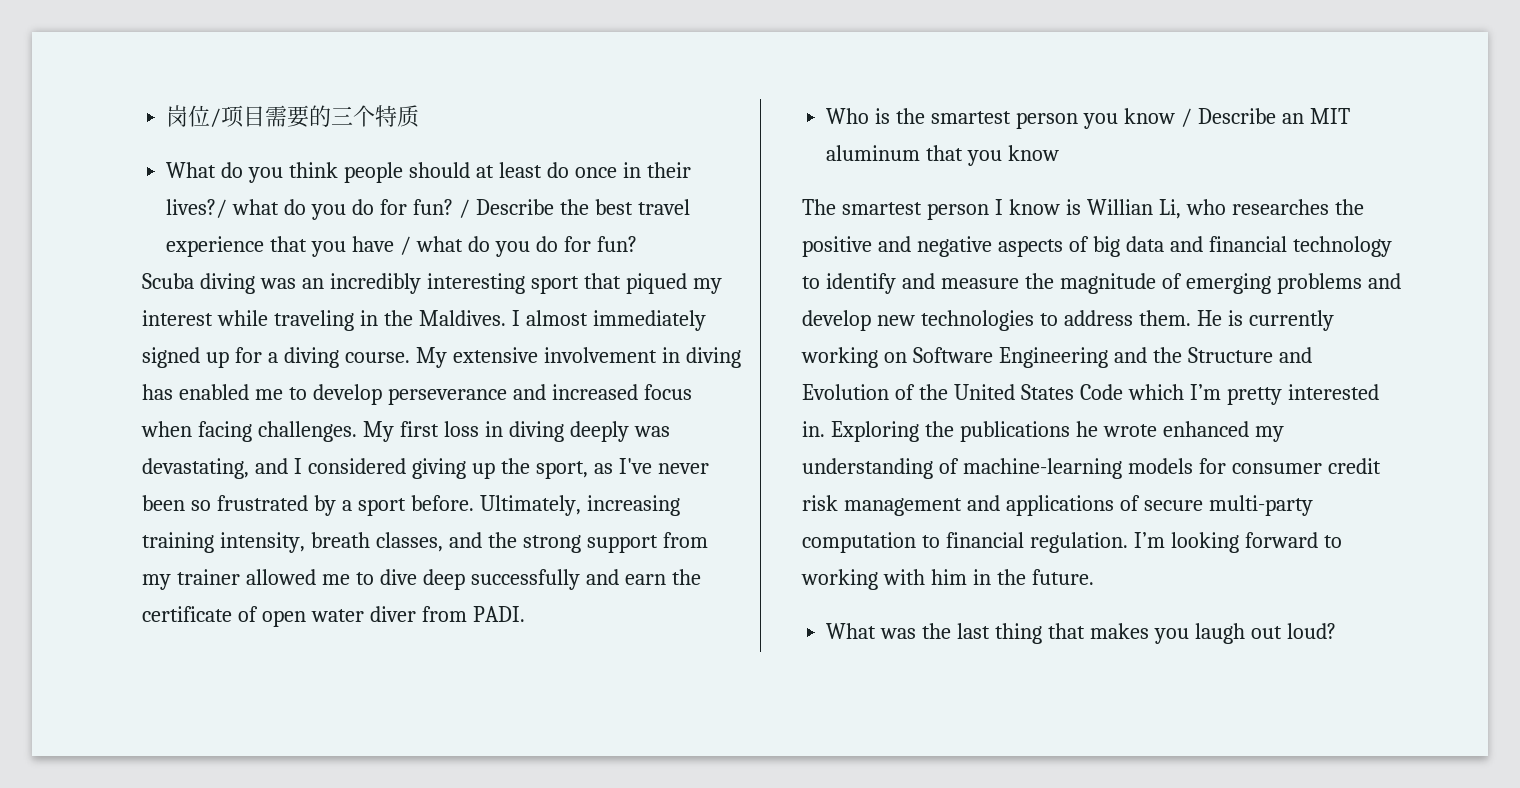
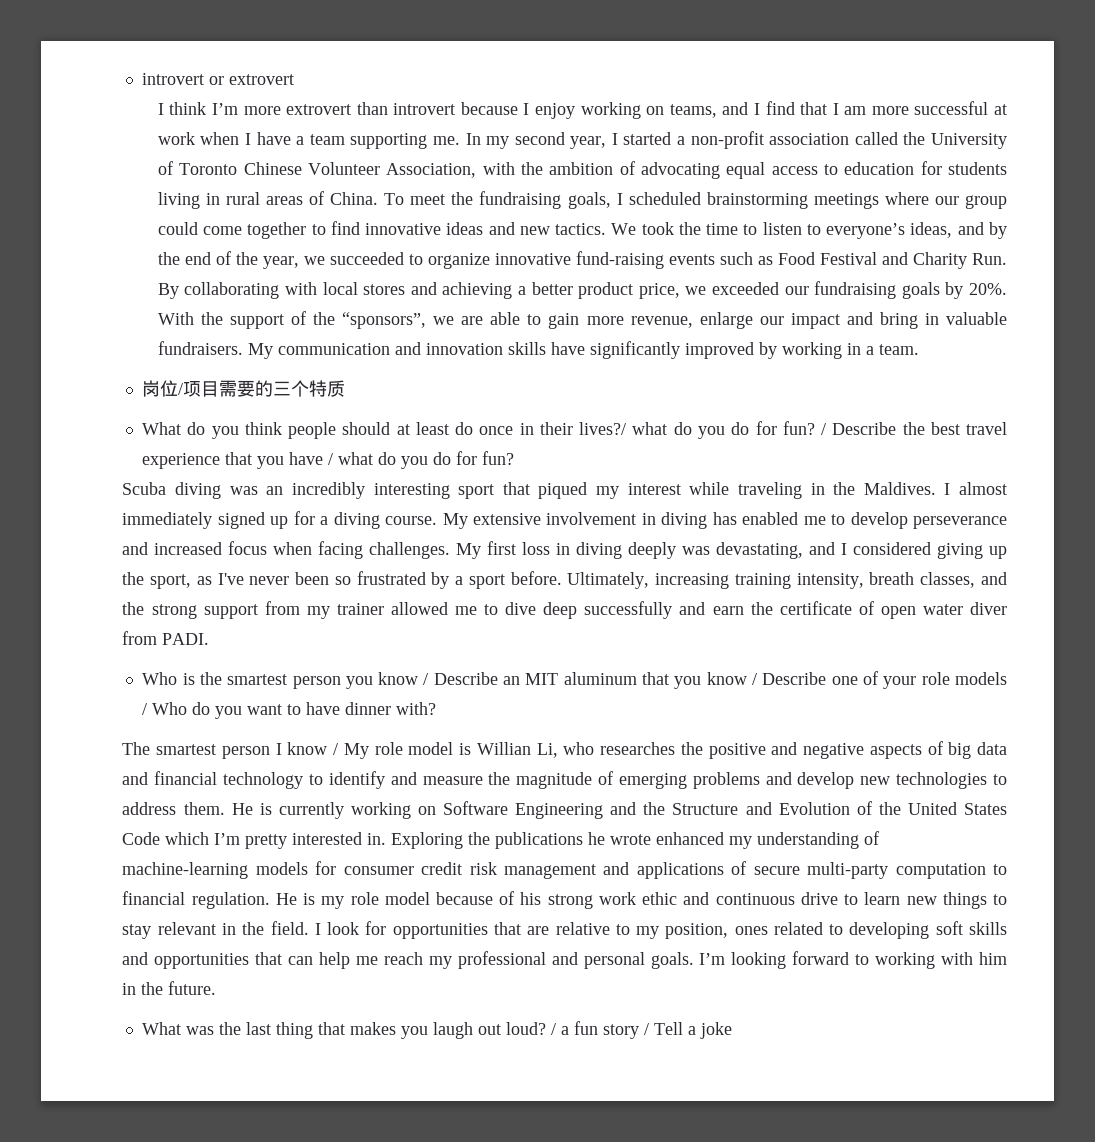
(166, 116) none -> [142,73,295,85] [157,101,1007,119] [157,131,1007,149] [157,161,1008,179] [157,191,1007,209] [157,221,1007,239] [157,251,1007,269] [157,281,1007,299] [157,311,1008,329] [157,341,919,359] introvert or extrovert // I think I’m more extrovert than introvert because I enjoy working on teams, and I find that I am more successful at work when I have a team supporting me. In my second year, I started a non-profit association called the University of Toronto Chinese Volunteer Association, with the ambition of advocating equal access to education for students living in rural areas of China. To meet the fundraising goals, I scheduled brainstorming meetings where our group could come together to find innovative ideas and new tactics. We took the time to listen to everyone’s ideas, and by the end of the year, we succeeded to organize innovative fund-raising events such as Food Festival and Charity Run. By collaborating with local stores and achieving a better product price, we exceeded our fundraising goals by 20%. With the support of the “sponsors”, we are able to gain more revenue, enlarge our impact and bring in valuable fundraisers. My communication and innovation skills have significantly improved by working in a team. //
(1060, 153) none -> [752,671,1007,689] [142,702,437,719] / Describe one of your role models / Who do you want to have dinner with?
(1060, 207) none -> [333,742,454,759] / My role model
(1129, 542) none -> [275,891,1008,909] [122,921,1007,939] [122,951,694,969] He is my role model because of his strong work ethic and continuous drive to learn new things to stay relevant in the field. I look for opportunities that are relative to my position, ones related to developing soft skills and opportunities that can help me reach my professional and personal goals.
(1336, 631) none -> [551,1021,733,1039] / a fun story / Tell a joke

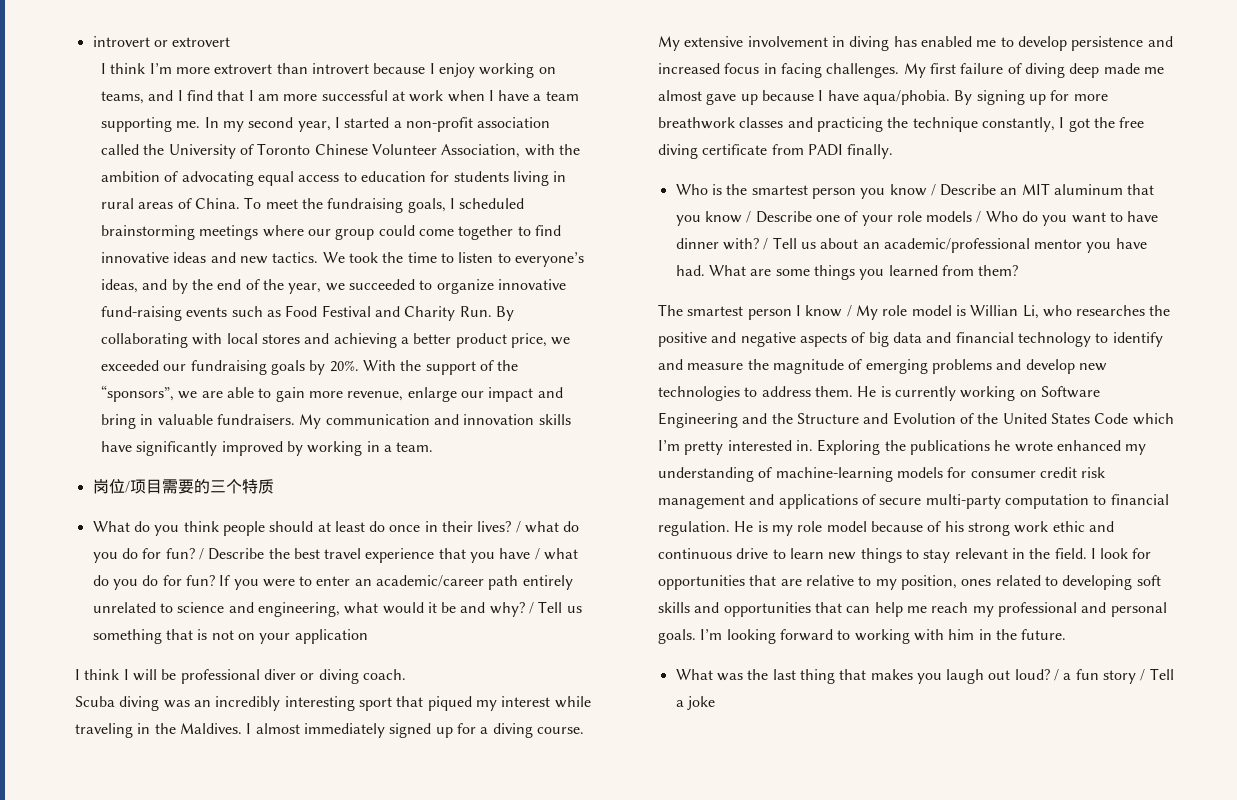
[579,422,627,435] lives?/ -> [477,521,521,533] lives? /
(515, 458) none -> [219,575,573,590] [92,601,582,617] [92,629,368,644] [74,669,406,684] If you were to enter an academic/career path entirely unrelated to science and engineering, what would it be and why? / Tell us something that is not on your application // I think I will be professional diver or diving coach.
[912,516,1007,529] perseverance -> [1071,36,1144,51] persistence
[273,542,313,555] when -> [763,63,777,74] in
[522,542,1008,559] [122,571,1007,589] [122,601,1008,619] [122,631,210,645] loss in diving deeply was devastating, and I considered giving up the sport, as I've never been so frustrated by a sport before. Ultimately, increasing training intensity, breath classes, and the strong support from my trainer allowed me to dive deep successfully and earn the certificate of open water diver from PADI. -> [960,63,1164,78] [657,90,1108,105] [657,117,1145,132] [657,144,894,159] failure of diving deep made me almost gave up because I have aqua/phobia. By signing up for more breathwork classes and practicing the technique constantly, I got the free diving certificate from PADI finally.
(437, 708) none -> [763,237,1147,253] [675,265,1019,280] / Tell us about an academic/professional mentor you have had. What are some things you learned from them?

